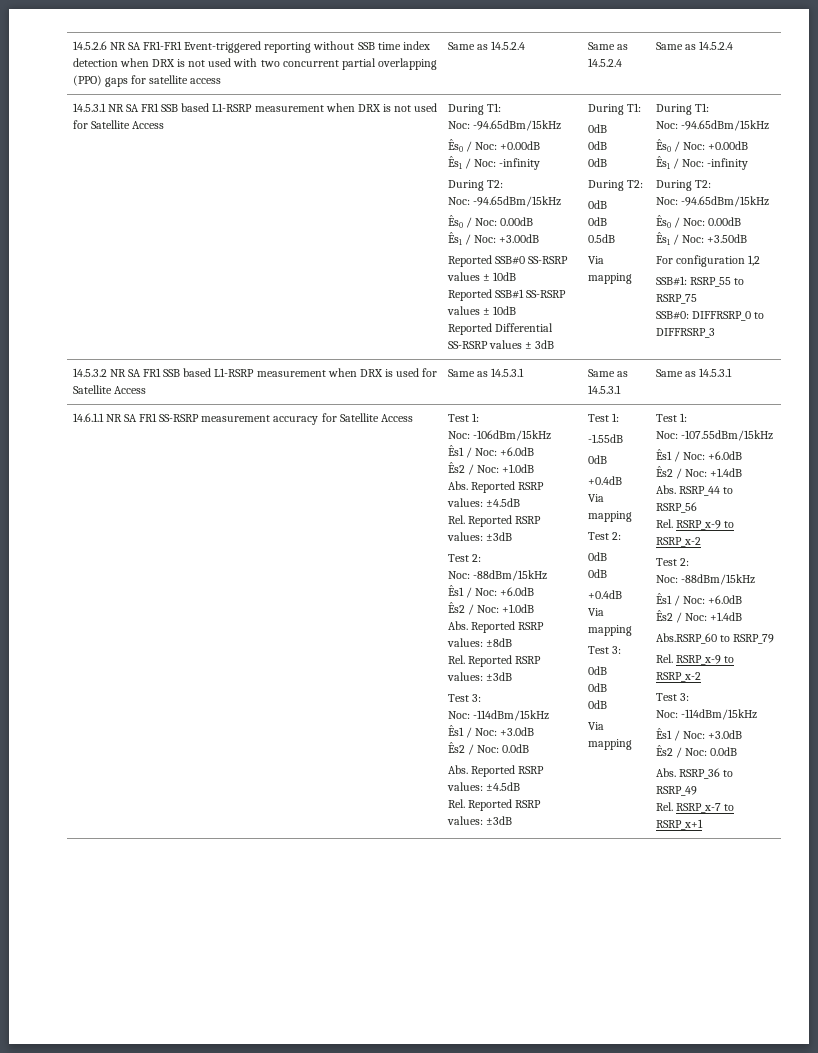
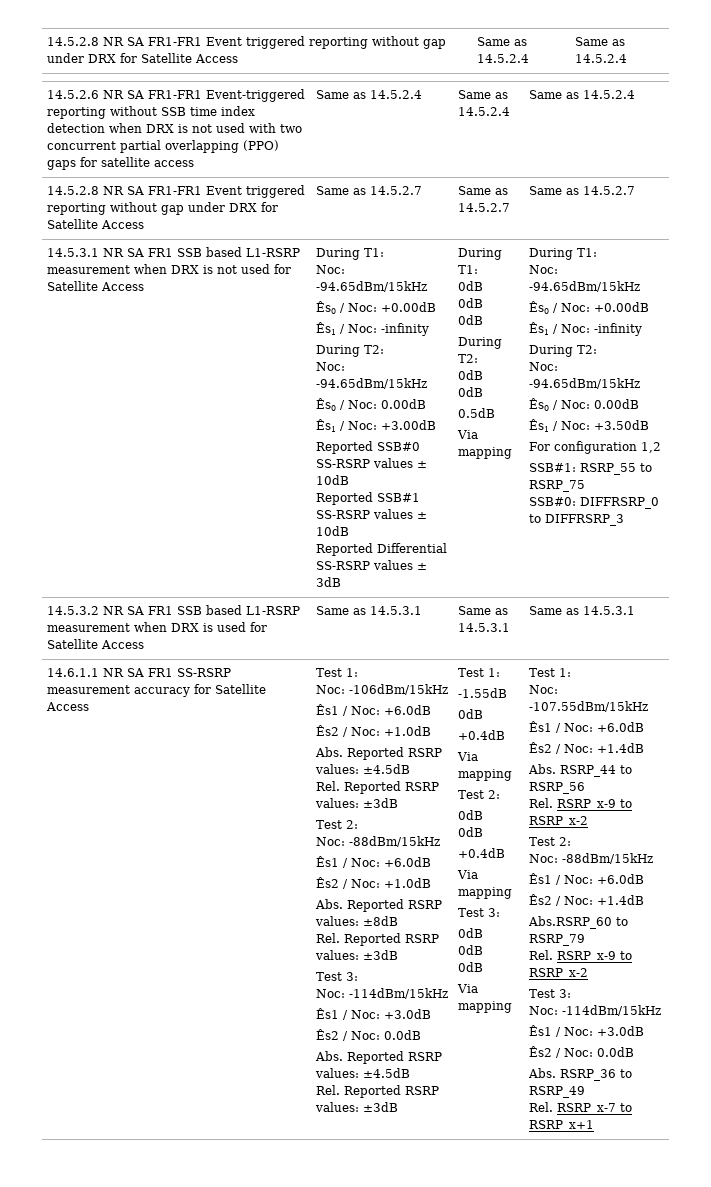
(72, 45) none -> [46,36,446,49] [46,53,238,63] [476,37,527,46] [476,54,529,63] [574,37,625,46] [574,54,627,63] 14.5.2.8 NR SA FR1-FR1 Event triggered reporting without gap under DRX for Satellite Access | Same as 14.5.2.4 | Same as 14.5.2.4 //
(734, 45) none -> [46,185,305,198] [46,202,278,215] [46,219,144,229] [315,186,422,195] [457,186,508,195] [457,203,510,212] [528,186,635,195] // 14.5.2.8 NR SA FR1-FR1 Event triggered reporting without gap under DRX for Satellite Access | Same as 14.5.2.7 | Same as 14.5.2.7 | Same as 14.5.2.7

